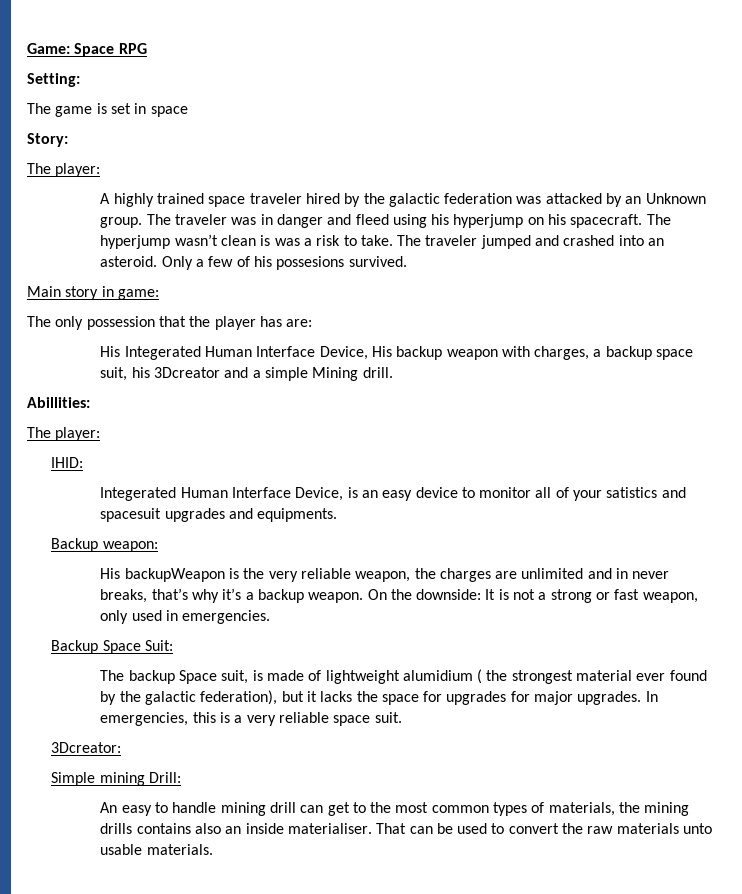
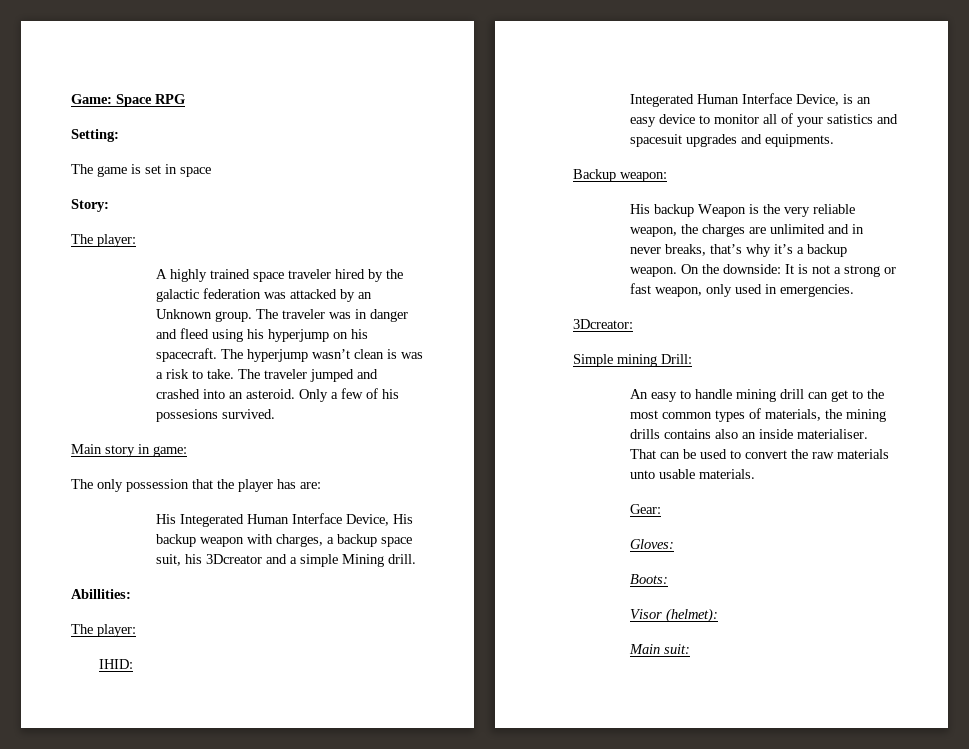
[124,568,225,582] backupWeapon -> [654,204,747,217] backup Weapon
[51,640,174,654] [100,669,707,684] [100,690,658,705] [100,712,402,726] // Backup Space Suit: // The backup Space suit, is made of lightweight alumidium ( the strongest material ever found by the galactic federation), but it lacks the space for upgrades for major upgrades. In emergencies, this is a very reliable space suit. -> (855, 290) none
(213, 849) none -> [630,504,662,514] [630,539,675,549] [630,574,669,584] [630,608,719,623] [629,644,691,654] // Gear: // Gloves: // Boots: // Visor (helmet): // Main suit:

